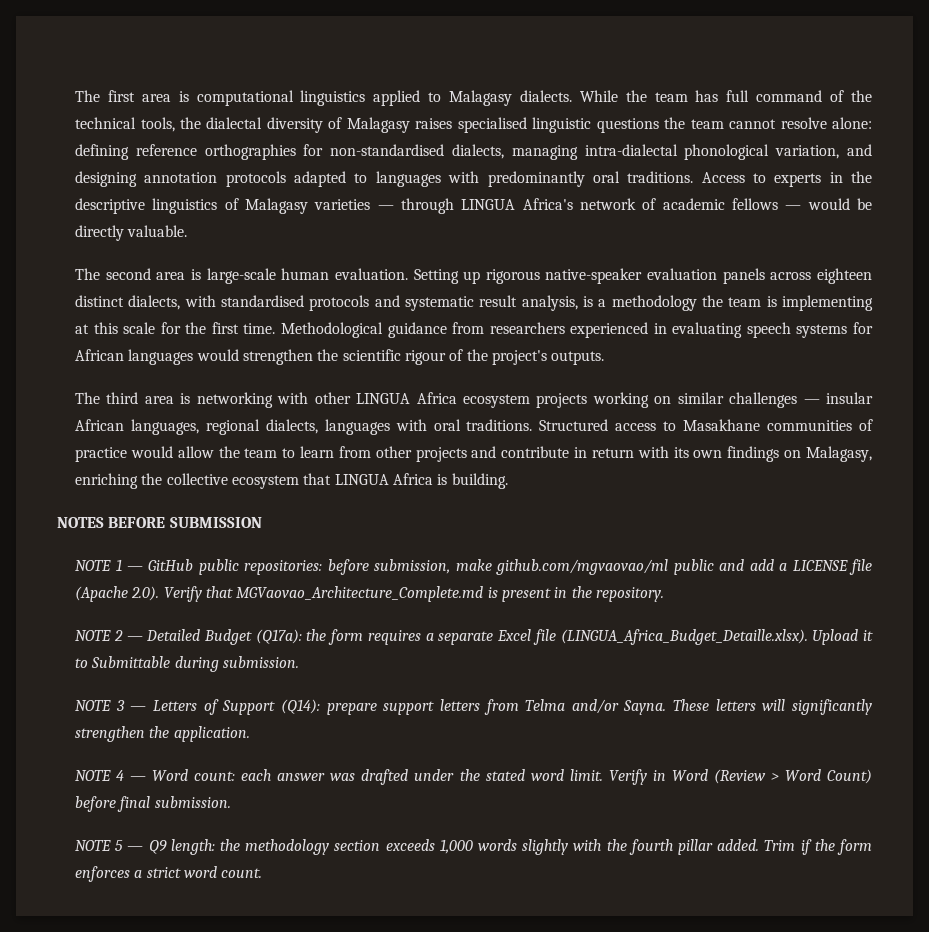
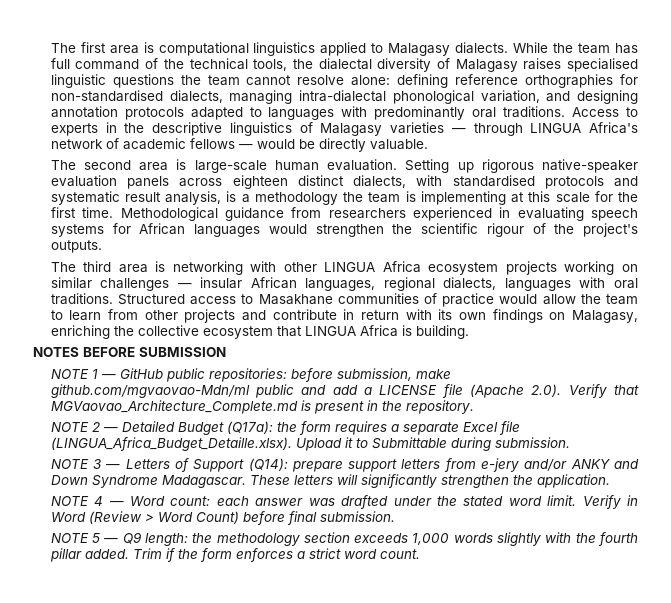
[496,559,669,575] github.com/mgvaovao/ml -> [50,384,250,398] github.com/mgvaovao-Mdn/ml
[525,699,667,715] Telma and/or Sayna. -> [481,458,640,472] [50,475,246,488] e-jery and/or ANKY and Down Syndrome Madagascar.

